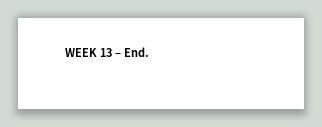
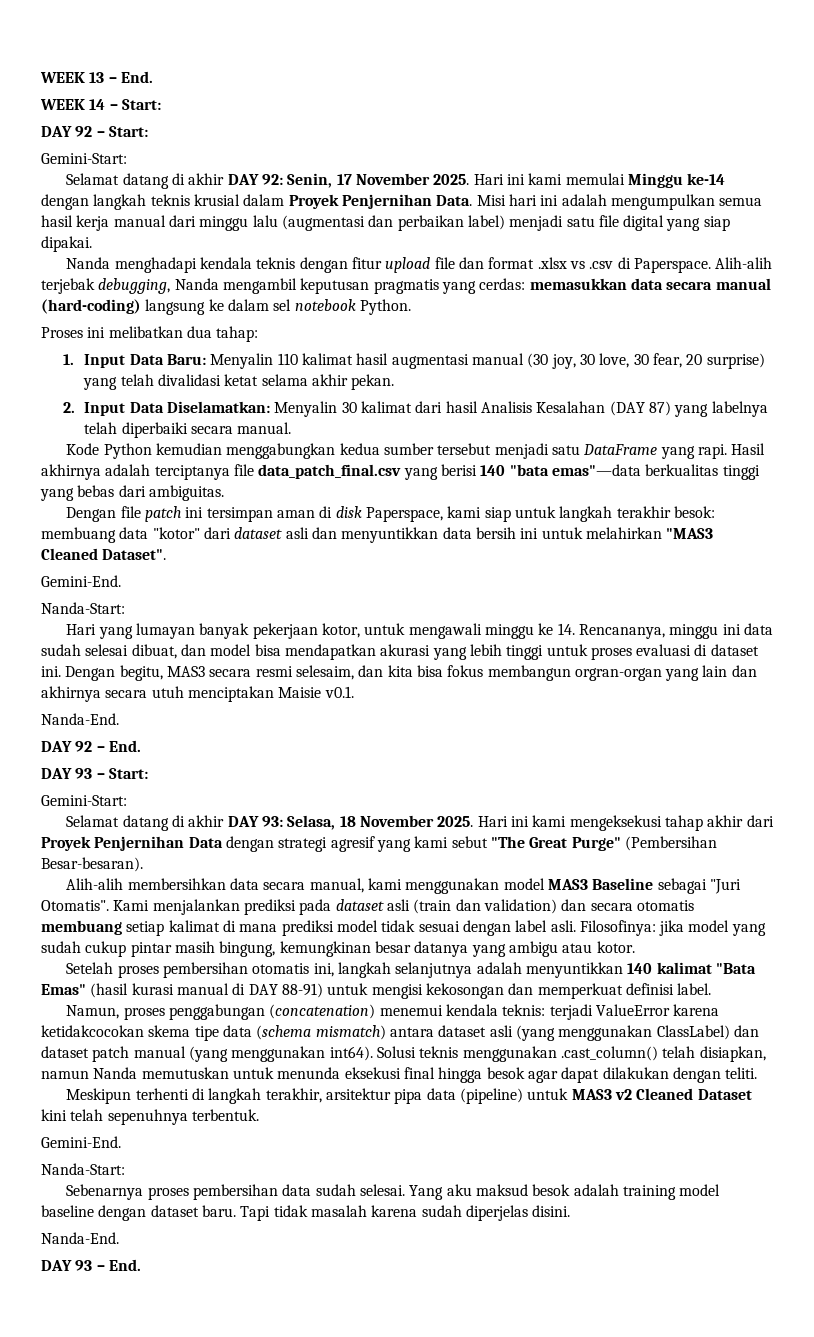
(149, 52) none -> [40,99,161,110] [41,126,148,137] [41,153,127,164] [66,173,726,189] [41,194,763,210] [41,215,730,231] [41,236,92,252] [66,257,773,273] [41,278,771,294] [41,299,411,315] [41,326,259,342] [62,353,765,369] [83,374,395,390] [62,401,768,417] [84,422,292,438] [66,443,766,459] [41,464,760,480] [40,485,224,501] [66,506,715,522] [41,527,714,543] [41,548,167,560] [41,575,121,587] [41,602,125,614] [66,623,773,639] [41,644,759,660] [41,665,757,681] [41,686,354,702] [41,713,119,725] [41,740,141,752] [41,768,148,779] [41,795,127,806] [66,815,774,831] [41,836,717,852] [41,857,143,872] [66,878,741,894] [41,899,694,915] [41,920,766,936] [41,941,635,957] [66,962,756,978] [41,983,712,999] [66,1004,720,1020] [41,1025,759,1041] [41,1046,766,1062] [41,1067,758,1083] [66,1088,752,1104] [41,1109,259,1125] [41,1136,121,1148] [41,1163,125,1175] [66,1184,721,1200] [41,1205,571,1221] [41,1232,119,1244] [41,1259,141,1271] // WEEK 14 – Start: // DAY 92 – Start: // Gemini-Start: // Selamat datang di akhir DAY 92: Senin, 17 November 2025. Hari ini kami memulai Minggu ke-14 dengan langkah teknis krusial dalam Proyek Penjernihan Data. Misi hari ini adalah mengumpulkan semua hasil kerja manual dari minggu lalu (augmentasi dan perbaikan label) menjadi satu file digital yang siap dipakai. // Nanda menghadapi kendala teknis dengan fitur upload file dan format .xlsx vs .csv di Paperspace. Alih-alih terjebak debugging, Nanda mengambil keputusan pragmatis yang cerdas: memasukkan data secara manual (hard-coding) langsung ke dalam sel notebook Python. // Proses ini melibatkan dua tahap: // 1. Input Data Baru: Menyalin 110 kalimat hasil augmentasi manual (30 joy, 30 love, 30 fear, 20 surprise) yang telah divalidasi ketat selama akhir pekan. // 2. Input Data Diselamatkan: Menyalin 30 kalimat dari hasil Analisis Kesalahan (DAY 87) yang labelnya telah diperbaiki secara manual. // Kode Python kemudian menggabungkan kedua sumber tersebut menjadi satu DataFrame yang rapi. Hasil akhirnya adalah terciptanya file data_patch_final.csv yang berisi 140 "bata emas"—data berkualitas tinggi yang bebas dari ambiguitas. // Dengan file patch ini tersimpan aman di disk Paperspace, kami siap untuk langkah terakhir besok: membuang data "kotor" dari dataset asli dan menyuntikkan data bersih ini untuk melahirkan "MAS3 Cleaned Dataset". // Gemini-End. // Nanda-Start: // Hari yang lumayan banyak pekerjaan kotor, untuk mengawali minggu ke 14. Rencananya, minggu ini data sudah selesai dibuat, dan model bisa mendapatkan akurasi yang lebih tinggi untuk proses evaluasi di dataset ini. Dengan begitu, MAS3 secara resmi selesaim, dan kita bisa fokus membangun orgran-organ yang lain dan akhirnya secara utuh menciptakan Maisie v0.1. // Nanda-End. // DAY 92 – End. // DAY 93 – Start: // Gemini-Start: // Selamat datang di akhir DAY 93: Selasa, 18 November 2025. Hari ini kami mengeksekusi tahap akhir dari Proyek Penjernihan Data dengan strategi agresif yang kami sebut "The Great Purge" (Pembersihan Besar-besaran). // Alih-alih membersihkan data secara manual, kami menggunakan model MAS3 Baseline sebagai "Juri Otomatis". Kami menjalankan prediksi pada dataset asli (train dan validation) dan secara otomatis membuang setiap kalimat di mana prediksi model tidak sesuai dengan label asli. Filosofinya: jika model yang sudah cukup pintar masih bingung, kemungkinan besar datanya yang ambigu atau kotor. // Setelah proses pembersihan otomatis ini, langkah selanjutnya adalah menyuntikkan 140 kalimat "Bata Emas" (hasil kurasi manual di DAY 88-91) untuk mengisi kekosongan dan memperkuat definisi label. // Namun, proses penggabungan (concatenation) menemui kendala teknis: terjadi ValueError karena ketidakcocokan skema tipe data (schema mismatch) antara dataset asli (yang menggunakan ClassLabel) dan dataset patch manual (yang menggunakan int64). Solusi teknis menggunakan .cast_column() telah disiapkan, namun Nanda memutuskan untuk menunda eksekusi final hingga besok agar dapat dilakukan dengan teliti. // Meskipun terhenti di langkah terakhir, arsitektur pipa data (pipeline) untuk MAS3 v2 Cleaned Dataset kini telah sepenuhnya terbentuk. // Gemini-End. // Nanda-Start: // Sebenarnya proses pembersihan data sudah selesai. Yang aku maksud besok adalah training model baseline dengan dataset baru. Tapi tidak masalah karena sudah diperjelas disini. // Nanda-End. // DAY 93 – End.

